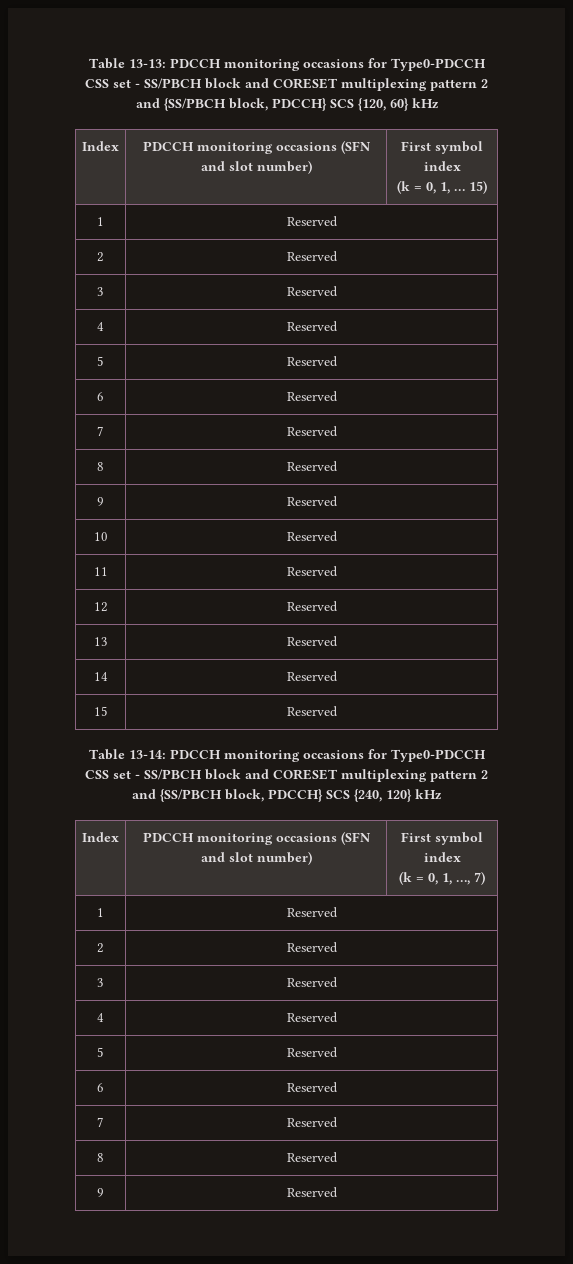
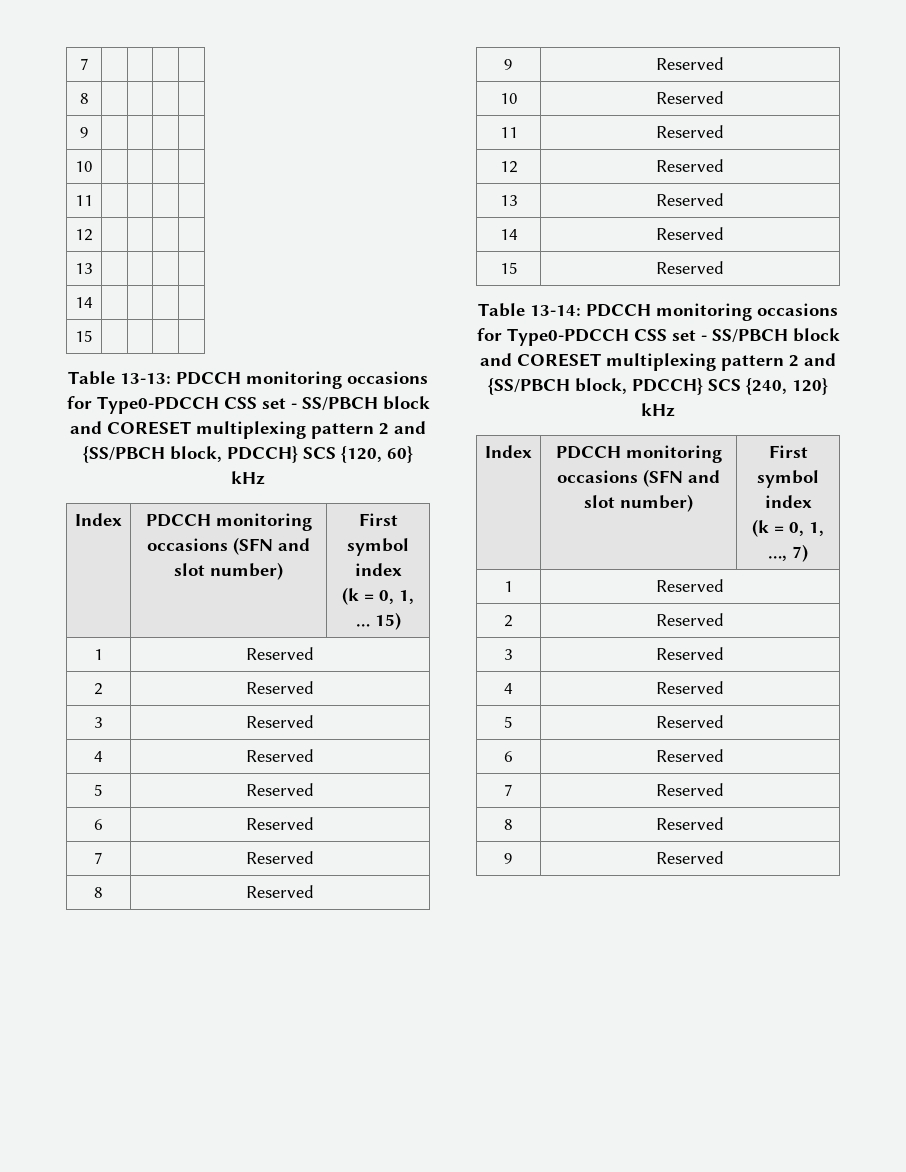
(88, 63) none -> [79,58,89,70] [79,93,89,104] [79,127,89,138] [75,161,93,172] [75,195,93,206] [75,229,93,241] [75,263,93,274] [75,297,93,308] [75,330,93,342] 7 | | | | // 8 | | | | // 9 | | | | // 10 | | | | // 11 | | | | // 12 | | | | // 13 | | | | // 14 | | | | // 15 | | | | //

